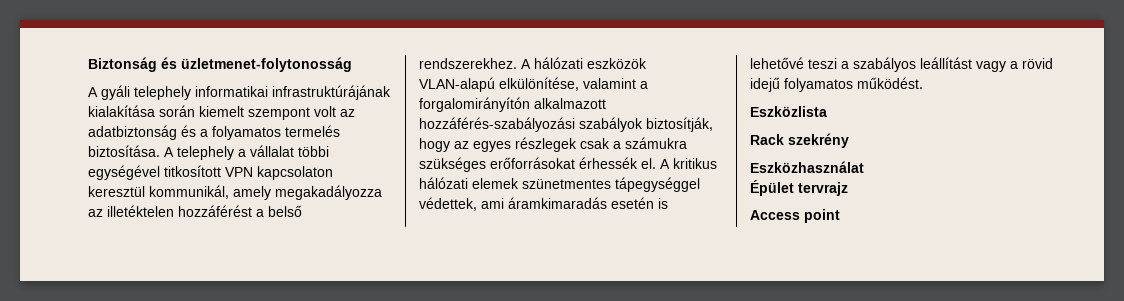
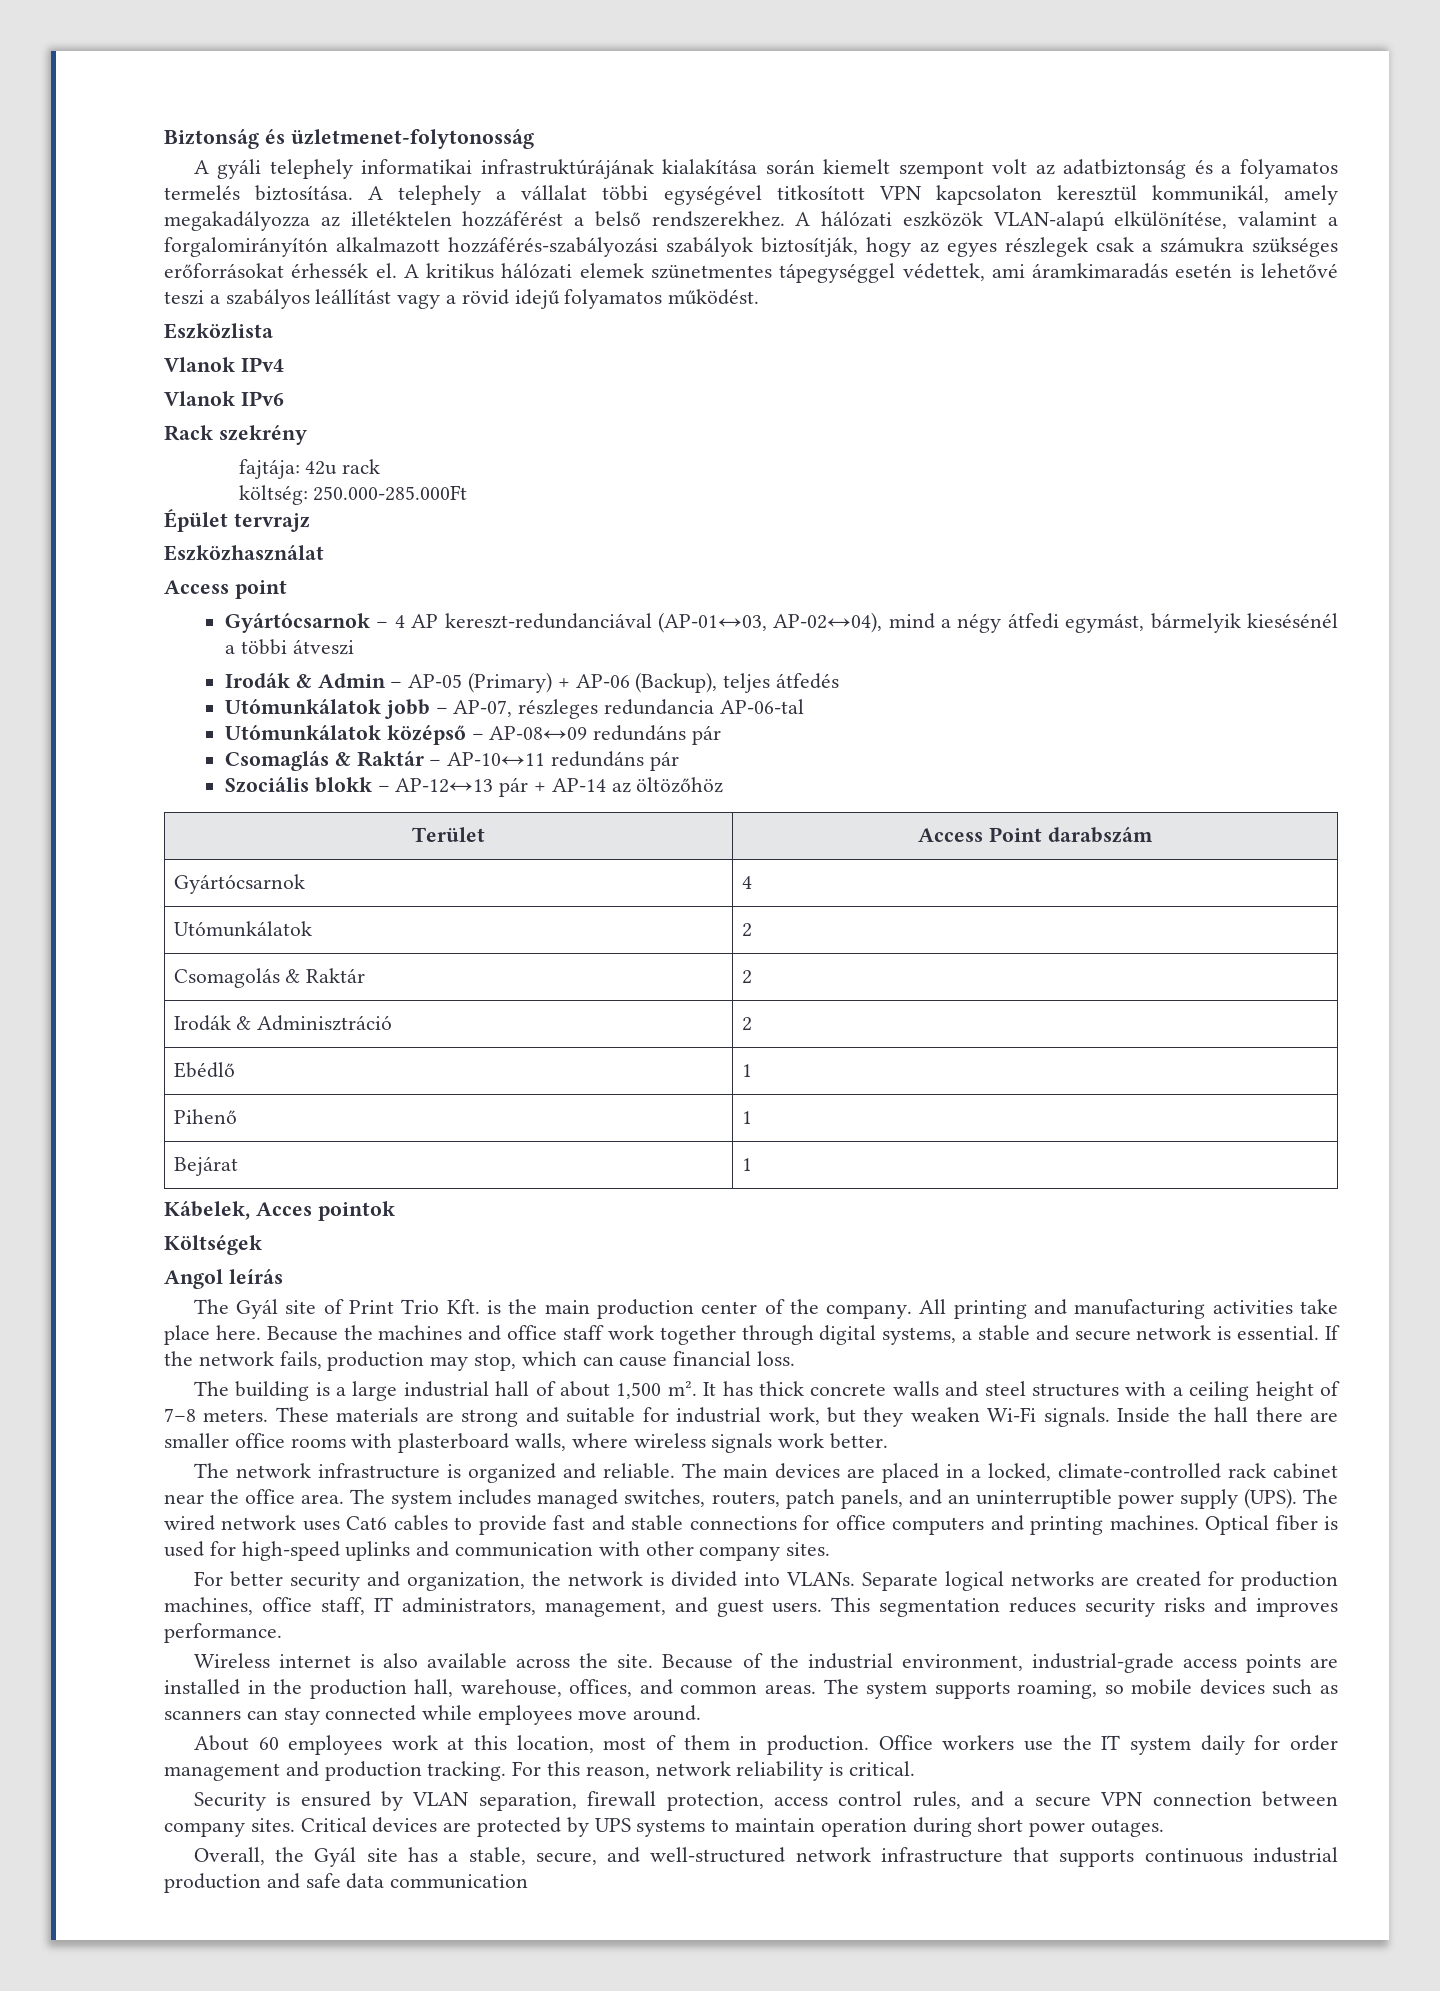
[750,133,849,148] [750,161,864,173] Rack szekrény // Eszközhasználat -> [164,357,284,372] [164,391,284,406] [164,425,307,445] [238,459,381,479] [238,485,468,505] Vlanok IPv4 // Vlanok IPv6 // Rack szekrény // fajtája: 42u rack // költség: 250.000-285.000Ft
(848, 189) none -> [164,545,324,561] // Eszközhasználat
(840, 216) none -> [224,612,1338,633] [224,639,354,655] [224,672,840,693] [224,699,804,719] [224,725,721,745] [224,751,679,771] [224,777,724,797] [412,827,485,842] [918,827,1153,843] [173,874,305,894] [741,876,752,889] [173,921,312,937] [741,923,752,937] [173,968,366,988] [741,970,752,984] [173,1015,393,1031] [741,1017,752,1031] [173,1062,235,1078] [741,1064,752,1077] [173,1109,237,1124] [741,1111,752,1124] [173,1156,238,1176] [741,1158,752,1171] [164,1201,395,1221] [164,1235,262,1255] [164,1269,283,1289] [193,1299,1338,1319] [164,1325,1340,1345] [164,1351,796,1371] [193,1381,1341,1401] [164,1407,1339,1427] [164,1433,889,1453] [193,1463,1338,1483] [164,1488,1338,1509] [164,1515,1338,1535] [164,1541,831,1561] [193,1571,1339,1591] [164,1597,1338,1617] [164,1623,282,1643] [193,1653,1338,1673] [164,1679,1338,1699] [164,1705,701,1725] [193,1735,1338,1755] [164,1761,916,1781] [193,1791,1339,1811] [164,1817,1165,1837] [193,1847,1339,1867] [164,1873,529,1893] // Gyártócsarnok – 4 AP kereszt-redundanciával (AP-01↔03, AP-02↔04), mind a négy átfedi egymást, bármelyik kiesésénél a többi átveszi // Irodák & Admin – AP-05 (Primary) + AP-06 (Backup), teljes átfedés // Utómunkálatok jobb – AP-07, részleges redundancia AP-06-tal // Utómunkálatok középső – AP-08↔09 redundáns pár // Csomaglás & Raktár – AP-10↔11 redundáns pár // Szociális blokk – AP-12↔13 pár + AP-14 az öltözőhöz // Terület | Access Point darabszám // Gyártócsarnok | 4 // Utómunkálatok | 2 // Csomagolás & Raktár | 2 // Irodák & Adminisztráció | 2 // Ebédlő | 1 // Pihenő | 1 // Bejárat | 1 // Kábelek, Acces pointok // Költségek // Angol leírás // The Gyál site of Print Trio Kft. is the main production center of the company. All printing and manufacturing activities take place here. Because the machines and office staff work together through digital systems, a stable and secure network is essential. If the network fails, production may stop, which can cause financial loss. // The building is a large industrial hall of about 1,500 m². It has thick concrete walls and steel structures with a ceiling height of 7–8 meters. These materials are strong and suitable for industrial work, but they weaken Wi-Fi signals. Inside the hall there are smaller office rooms with plasterboard walls, where wireless signals work better. // The network infrastructure is organized and reliable. The main devices are placed in a locked, climate-controlled rack cabinet near the office area. The system includes managed switches, routers, patch panels, and an uninterruptible power supply (UPS). The wired network uses Cat6 cables to provide fast and stable connections for office computers and printing machines. Optical fiber is used for high-speed uplinks and communication with other company sites. // For better security and organization, the network is divided into VLANs. Separate logical networks are created for production machines, office staff, IT administrators, management, and guest users. This segmentation reduces security risks and improves performance. // Wireless internet is also available across the site. Because of the industrial environment, industrial-grade access points are installed in the production hall, warehouse, offices, and common areas. The system supports roaming, so mobile devices such as scanners can stay connected while employees move around. // About 60 employees work at this location, most of them in production. Office workers use the IT system daily for order management and production tracking. For this reason, network reliability is critical. // Security is ensured by VLAN separation, firewall protection, access control rules, and a secure VPN connection between company sites. Critical devices are protected by UPS systems to maintain operation during short power outages. // Overall, the Gyál site has a stable, secure, and well-structured network infrastructure that supports continuous industrial production and safe data communication

